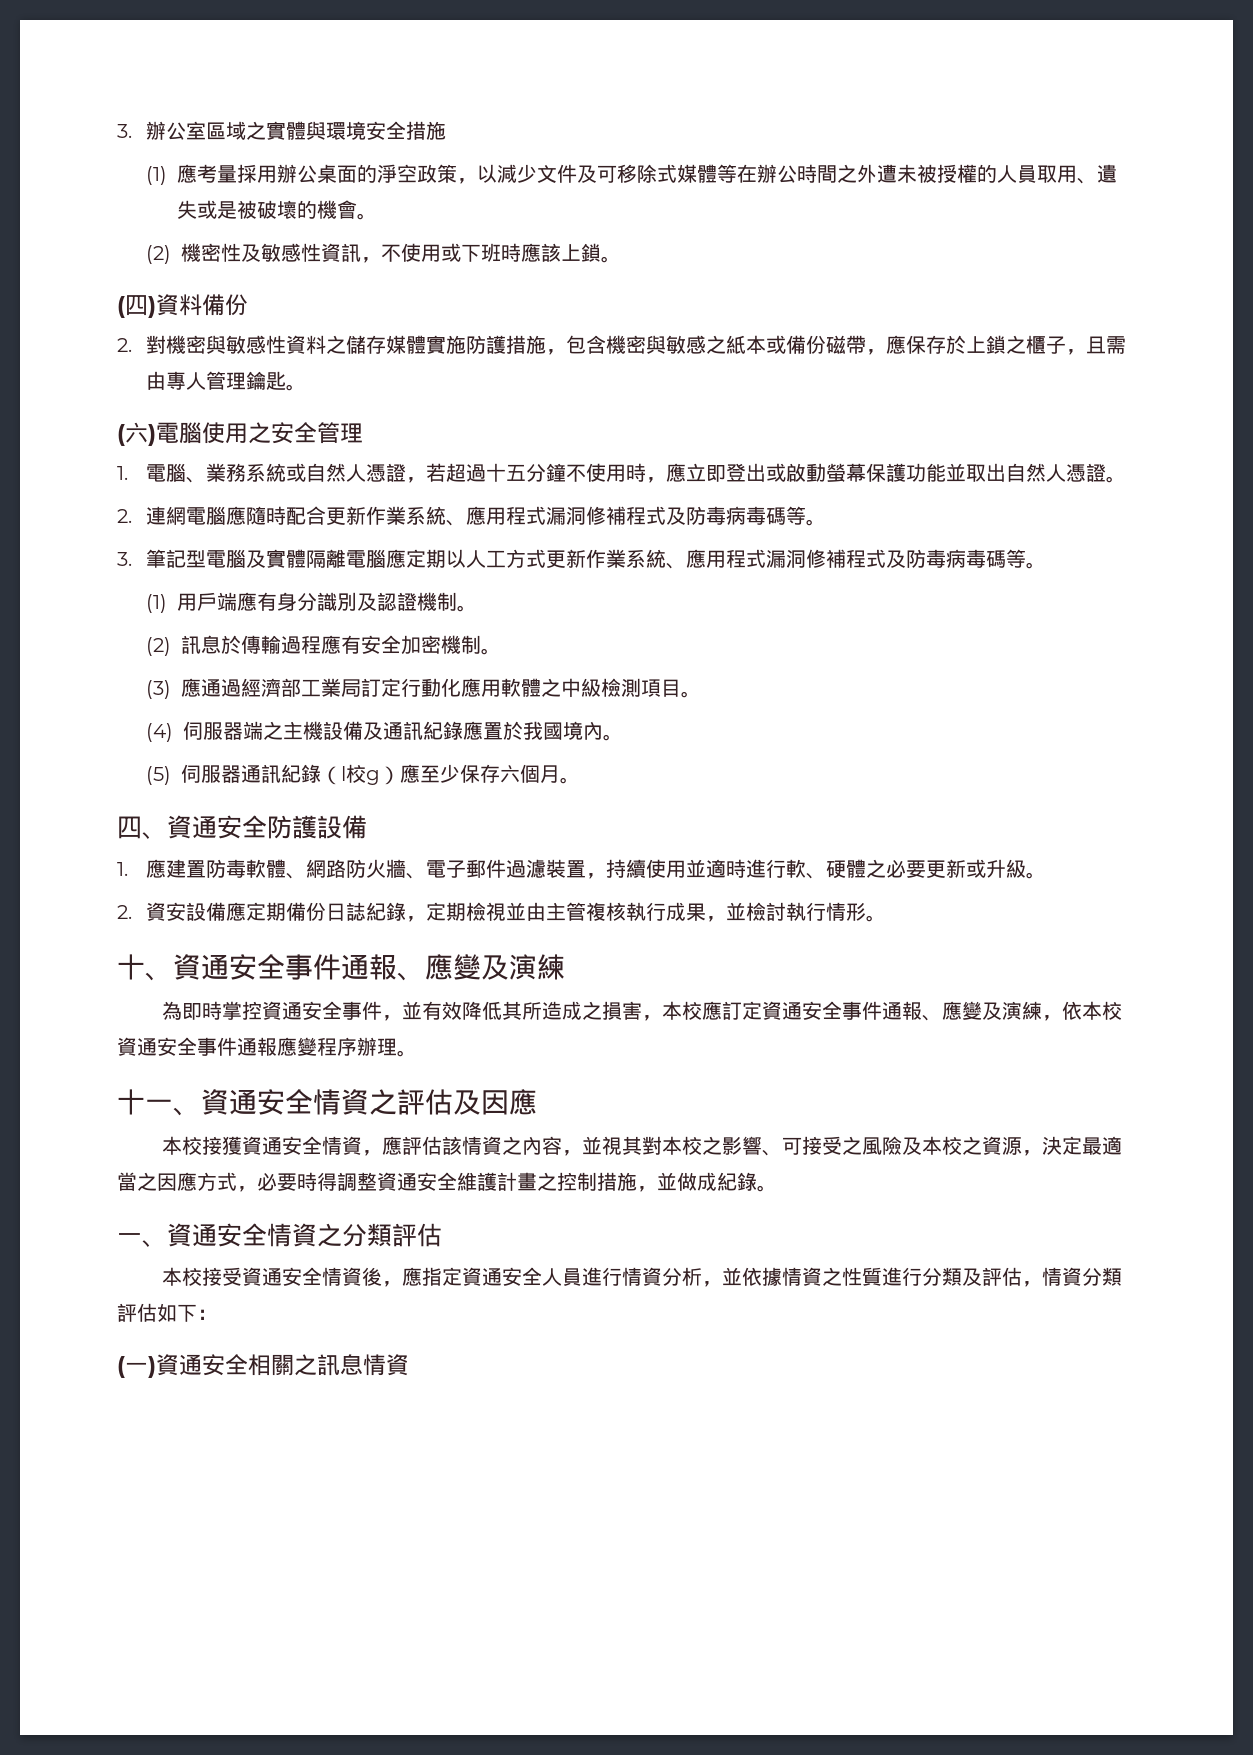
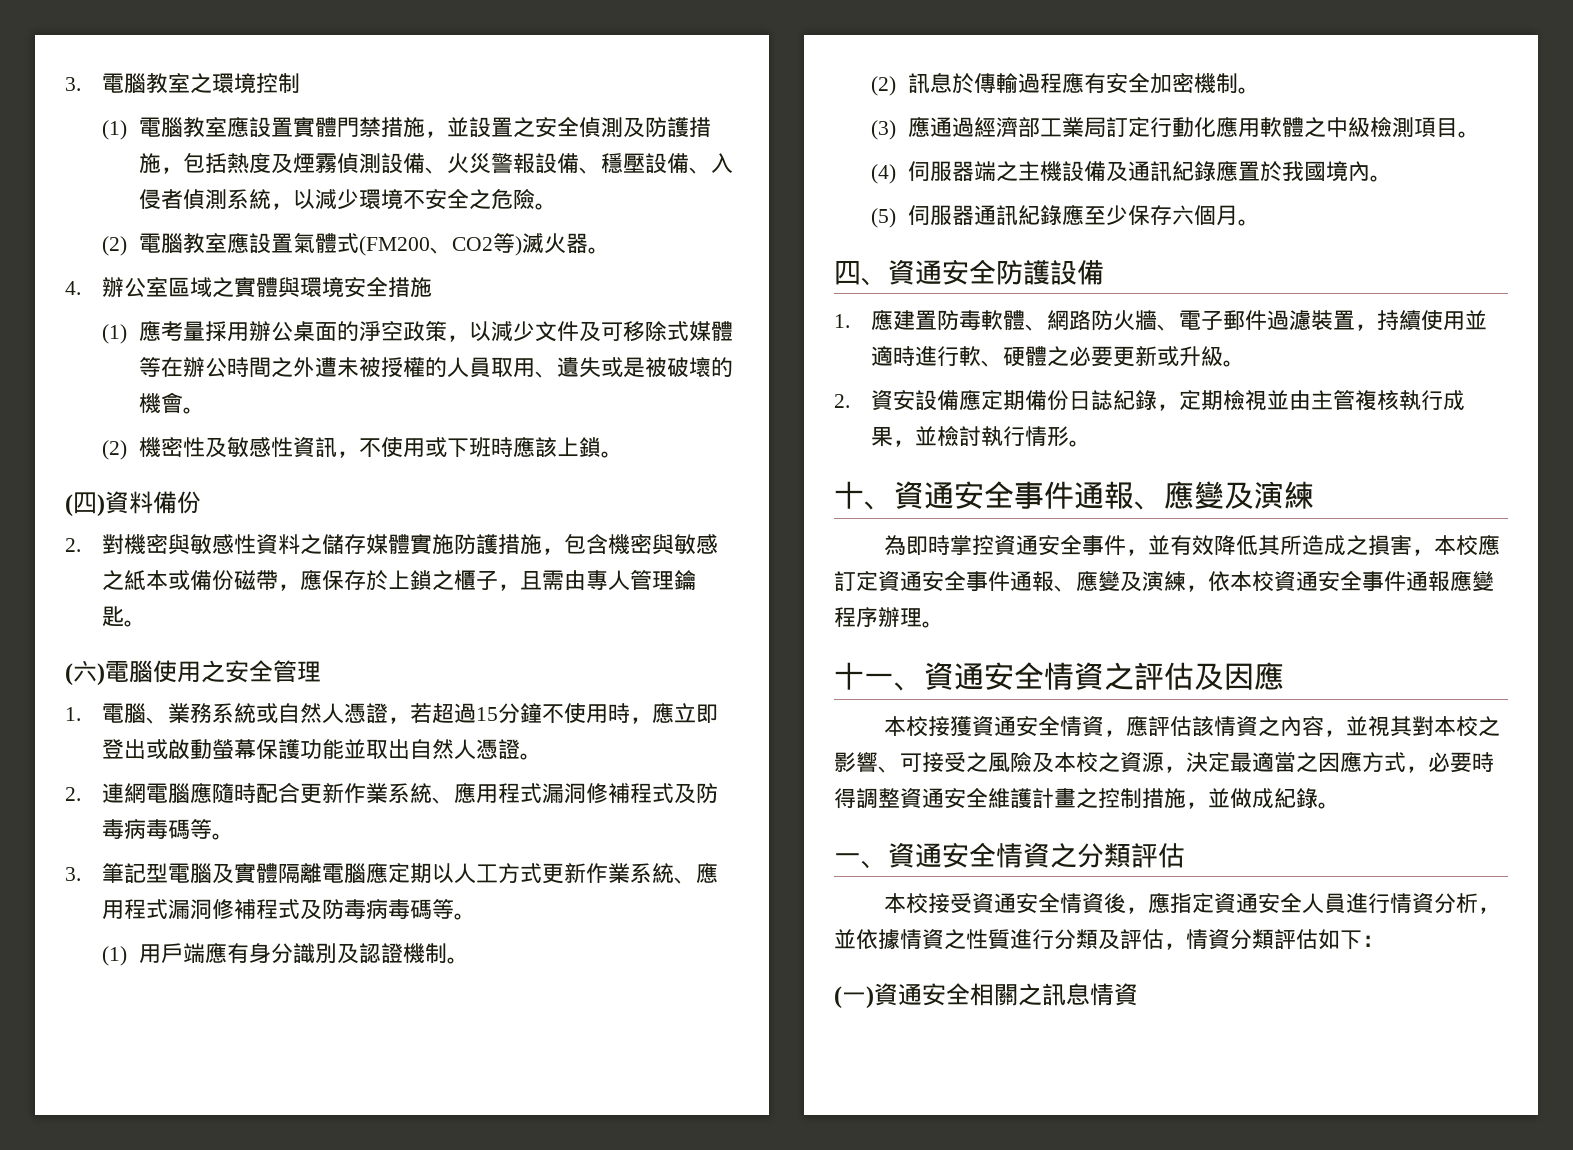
[117,124,132,138] 3. -> [65,73,301,94] [102,117,712,140] [139,153,734,174] [139,189,558,210] [102,232,611,256] [65,281,81,295] 3.電腦教室之環境控制 // (1)電腦教室應設置實體門禁措施，並設置之安全偵測及防護措施，包括熱度及煙霧偵測設備、火災警報設備、穩壓設備、入侵者偵測系統，以減少環境不安全之危險。 // (2)電腦教室應設置氣體式(FM200、CO2等)滅火器。 // 4.
[486,463,527,482] 十五 -> [476,707,499,721] 15
[321,764,401,785] （l校g） -> (1063, 215) none

